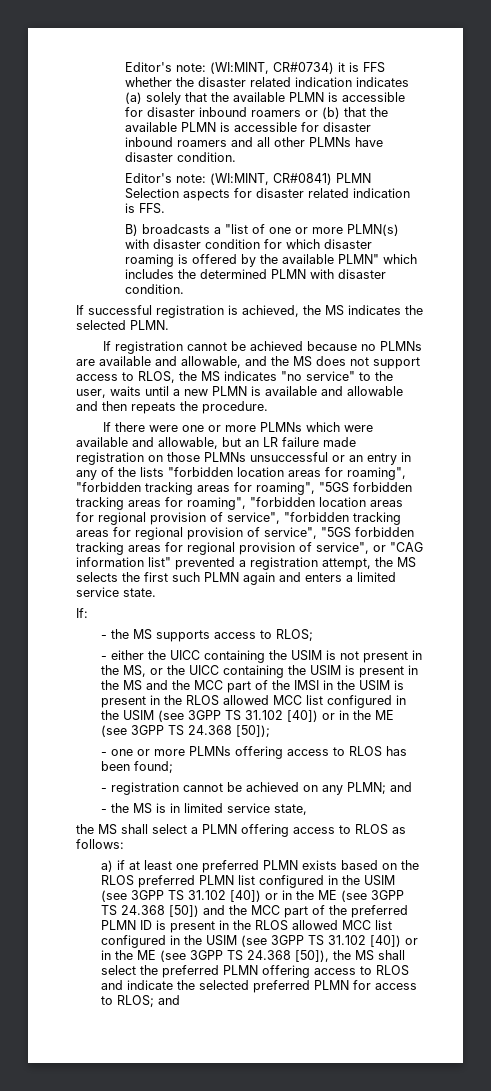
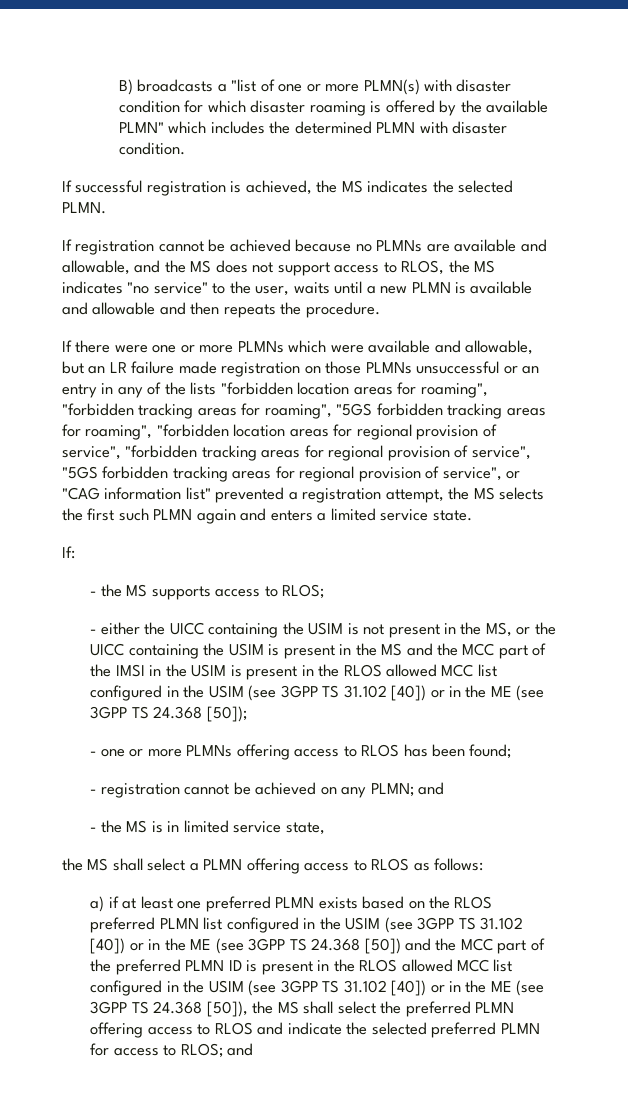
[125,62,386,74] [125,77,410,87] [125,92,406,105] [125,107,389,119] [125,122,372,132] [125,137,384,147] [125,152,237,162] [125,173,372,185] [125,188,411,201] [125,203,166,214] Editor's note: (WI:MINT, CR#0734) it is FFS whether the disaster related indication indicates (a) solely that the available PLMN is accessible for disaster inbound roamers or (b) that the available PLMN is accessible for disaster inbound roamers and all other PLMNs have disaster condition. // Editor's note: (WI:MINT, CR#0841) PLMN Selection aspects for disaster related indication is FFS. // -> (118, 87) none

